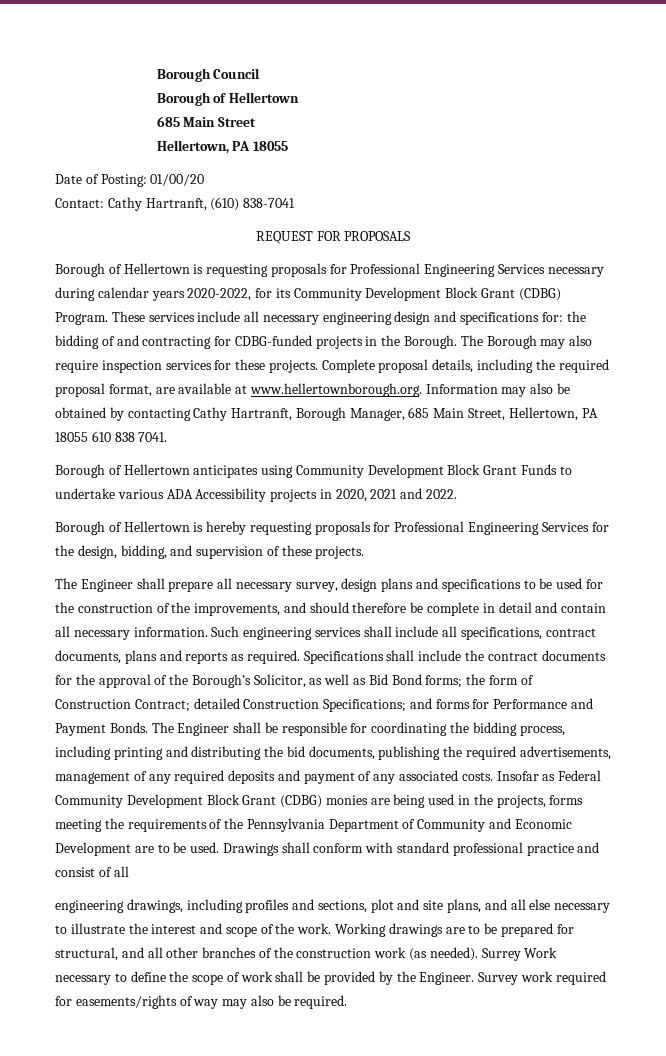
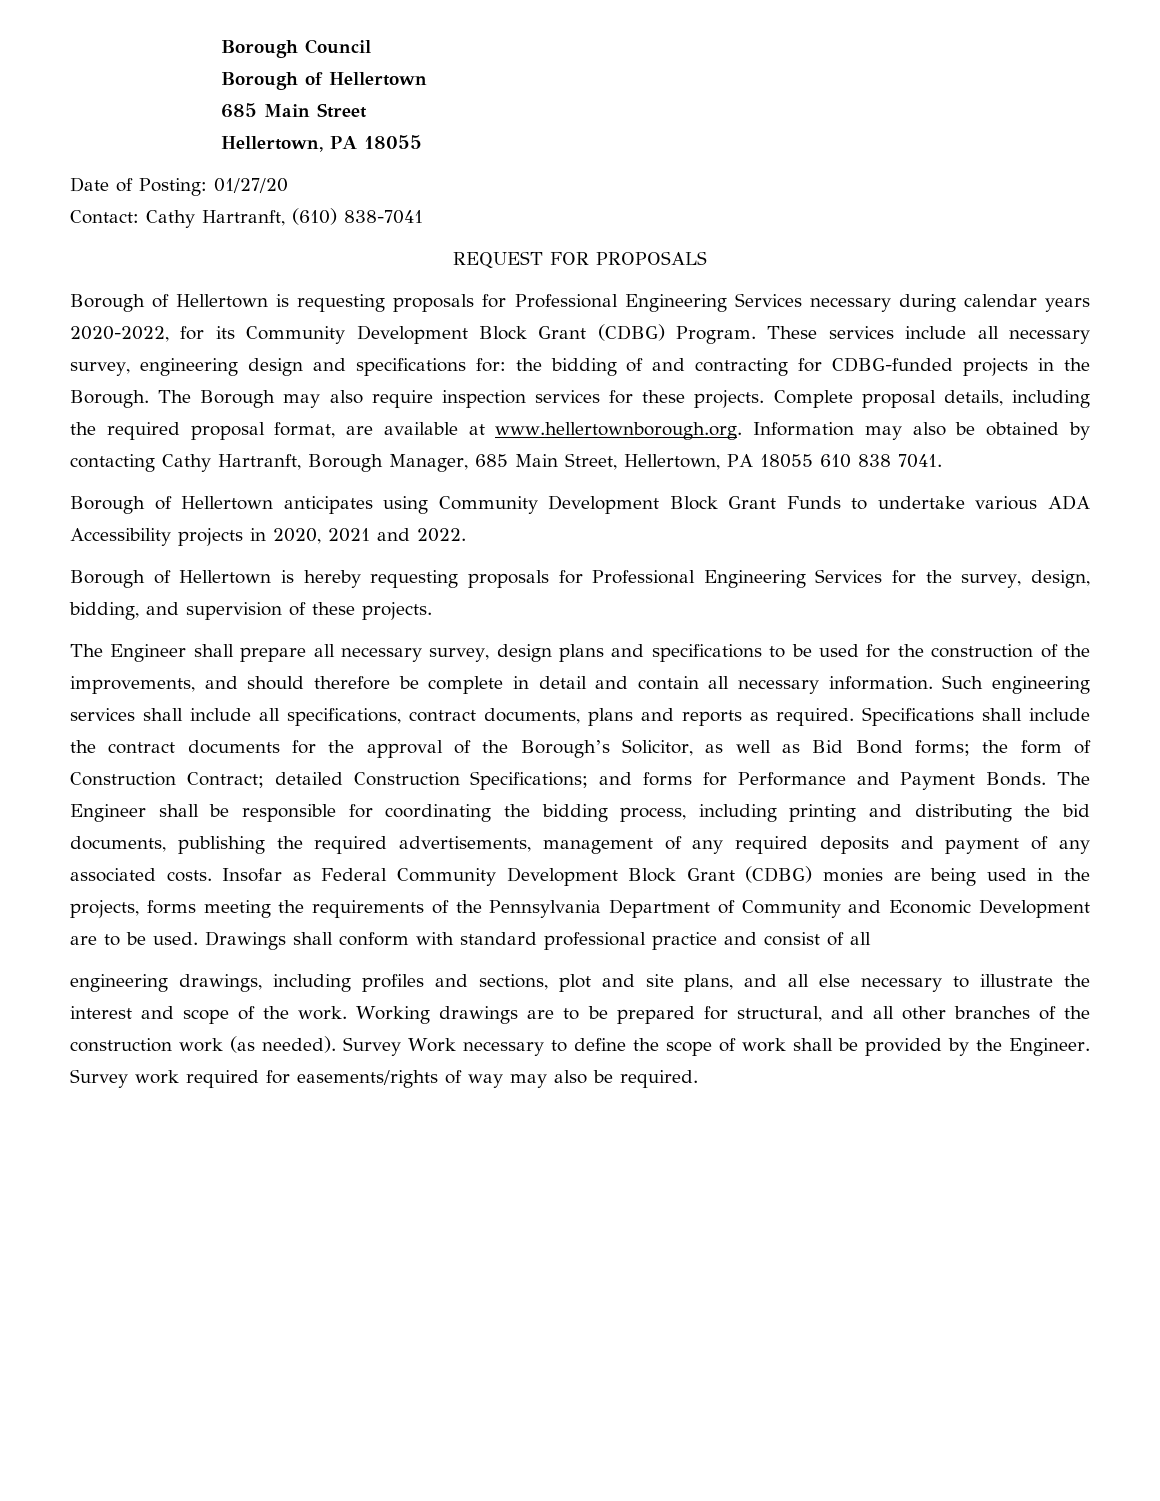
[150,174,205,186] 01/00/20 -> [214,178,288,193] 01/27/20
(319, 320) none -> [70,362,130,376] survey,
(74, 550) none -> [961,574,1022,588] survey,
[481,948,521,961] Surrey -> [343,1037,402,1056] Survey

